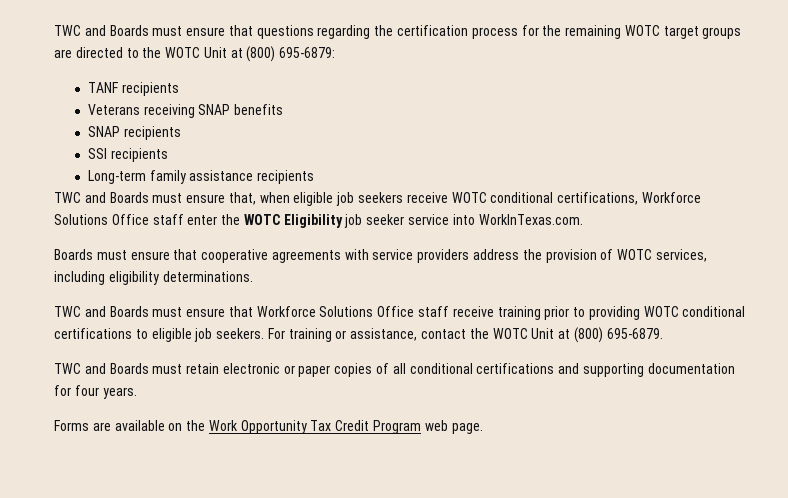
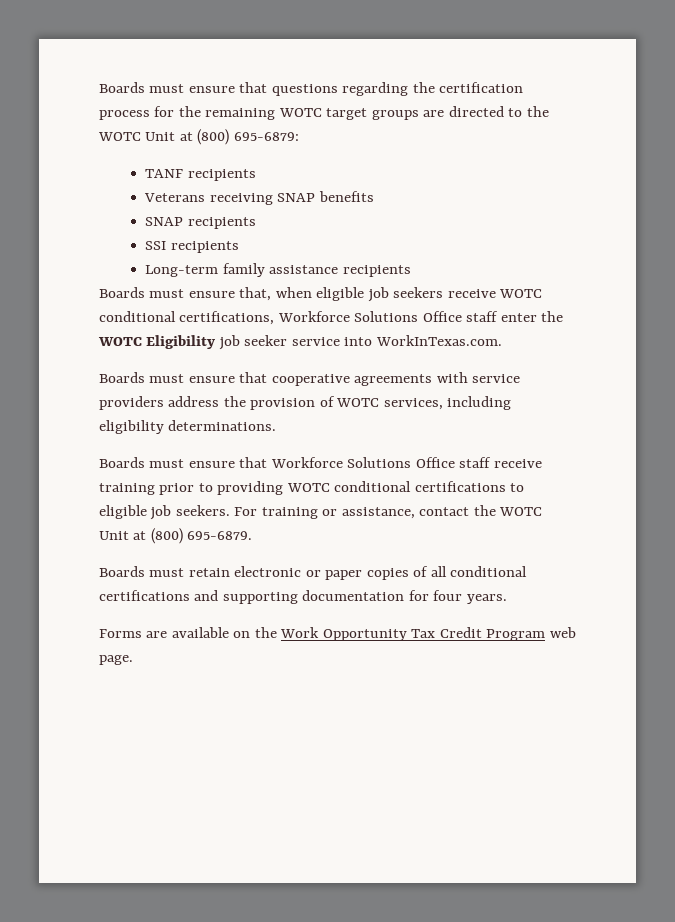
[54,25,106,36] TWC and -> (99, 87) none
[54,192,106,203] TWC and -> (411, 271) none
[54,306,106,317] TWC and -> (277, 425) none
[54,363,106,374] TWC and -> (253, 535) none

